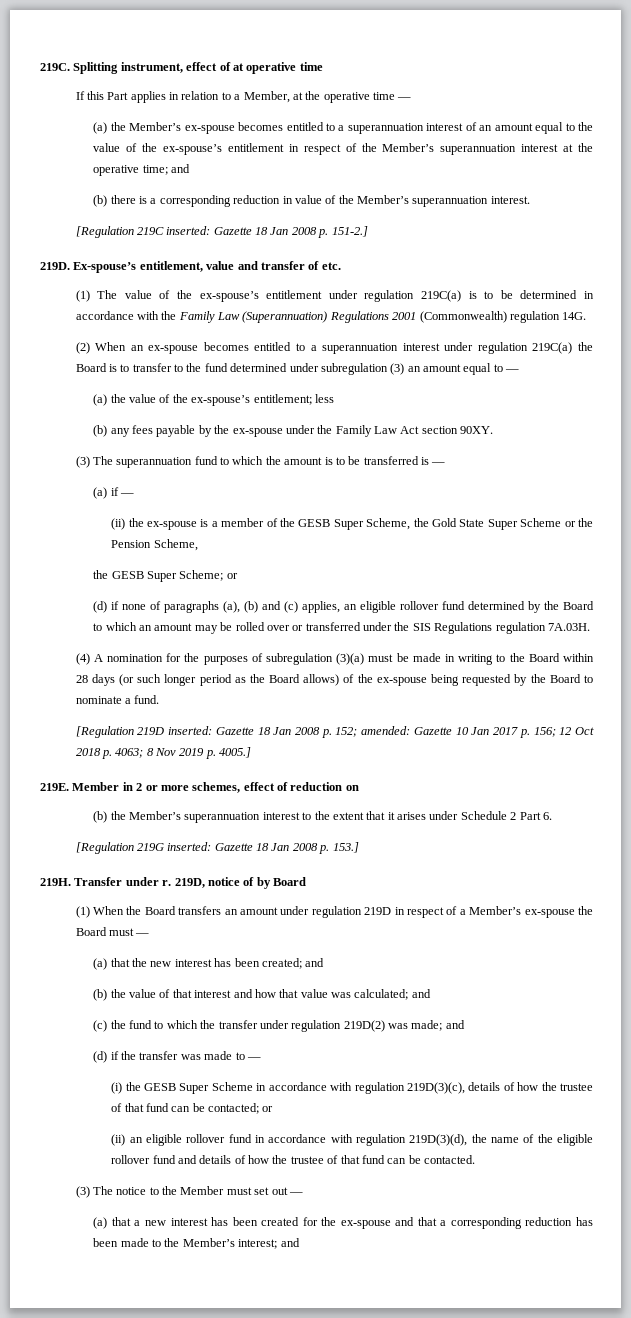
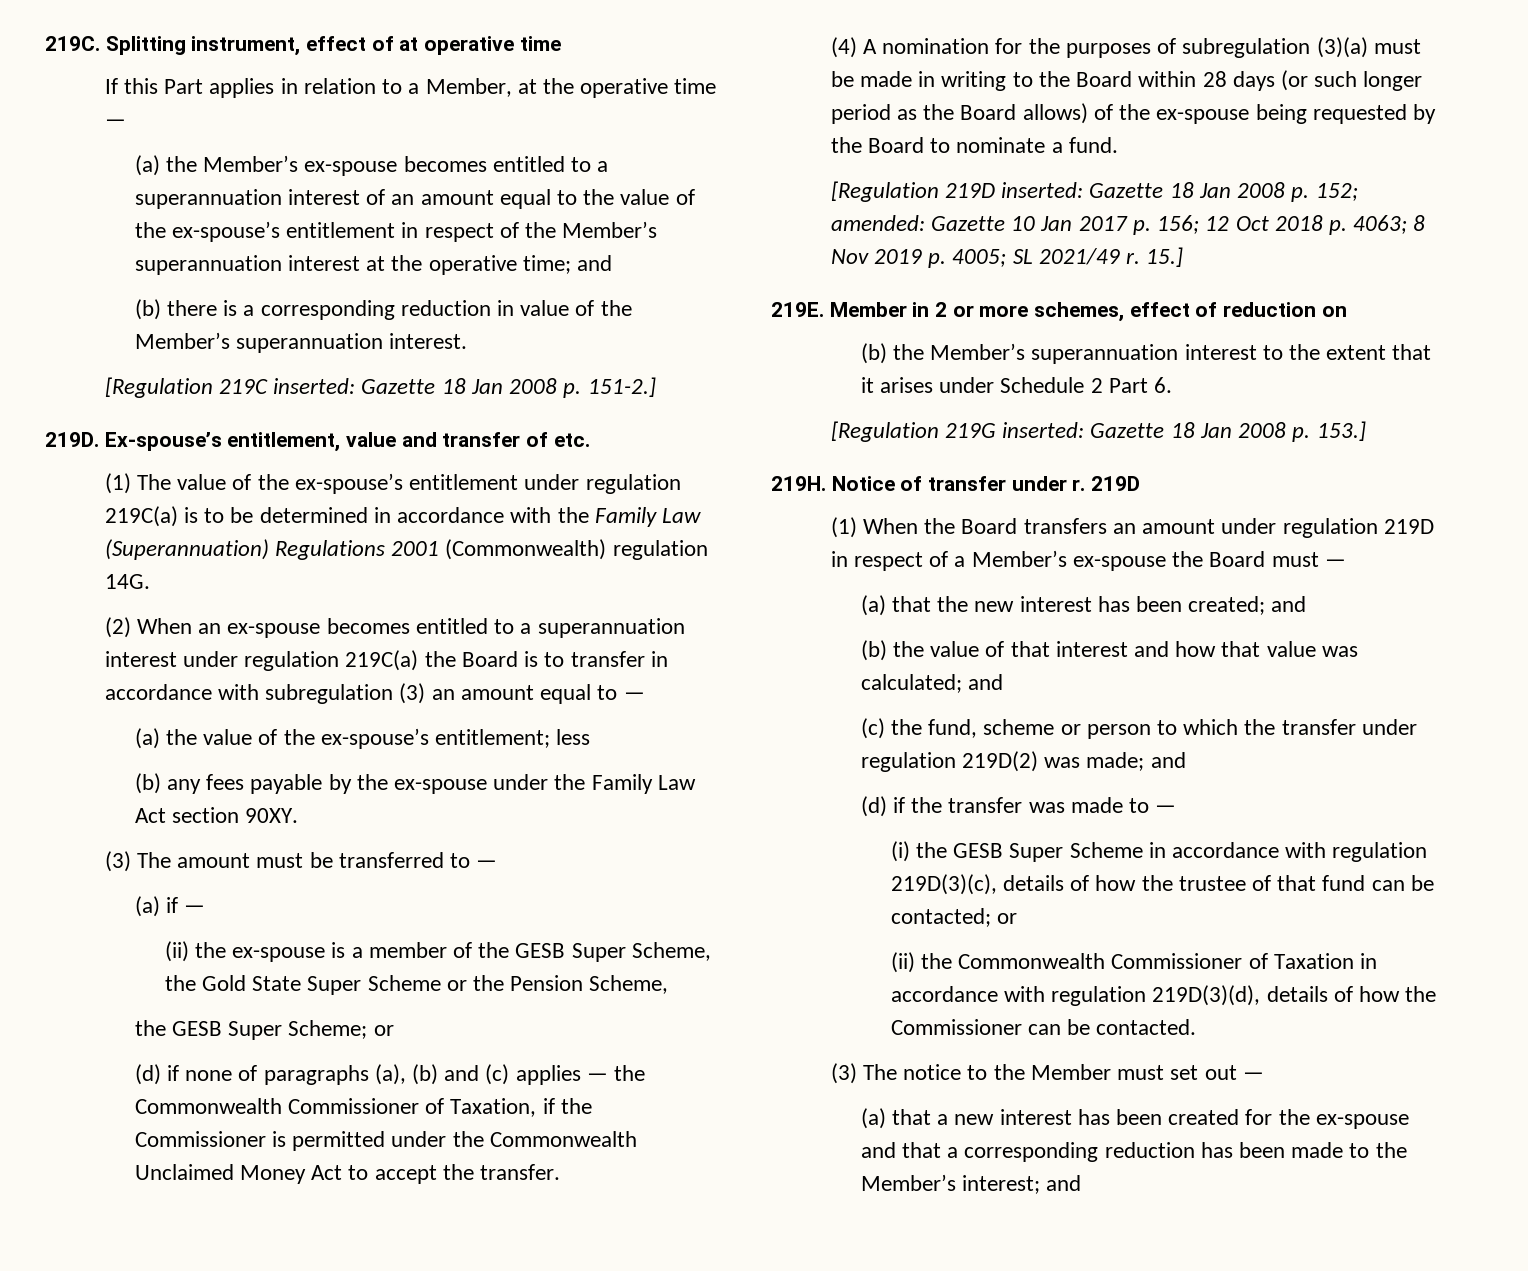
[174,363,319,372] to the fund determined under -> [650,651,668,667] [104,684,260,700] in accordance with
[116,456,345,468] superannuation fund to which the amount is to -> [177,853,304,868] amount must
[421,457,430,465] is -> [450,853,471,868] to
[302,601,595,613] [93,622,590,634] applies, an eligible rollover fund determined by the Board to which an amount may be rolled over or transferred under the SIS Regulations regulation 7A.03H. -> [515,1065,646,1085] [134,1098,592,1117] [134,1131,637,1151] [134,1164,561,1184] applies — the Commonwealth Commissioner of Taxation, if the Commissioner is permitted under the Commonwealth Unclaimed Money Act to accept the transfer.
[219,747,252,758] 4005.] -> [952,247,1184,267] 4005; SL 2021/49 r. 15.]
[74,877,306,889] Transfer under r. 219D, notice of by Board -> [831,476,1141,491] Notice of transfer under r. 219D
[129,1020,153,1029] fund -> [928,719,1151,739] fund, scheme or person
[129,1134,252,1146] an eligible rollover fund -> [920,953,1354,969] the Commonwealth Commissioner of Taxation
[471,1134,593,1146] [111,1155,385,1164] the name of the eligible rollover fund and details of how the trustee of that fund -> [1266,986,1437,1002] [890,1019,1022,1035] details of how the Commissioner

